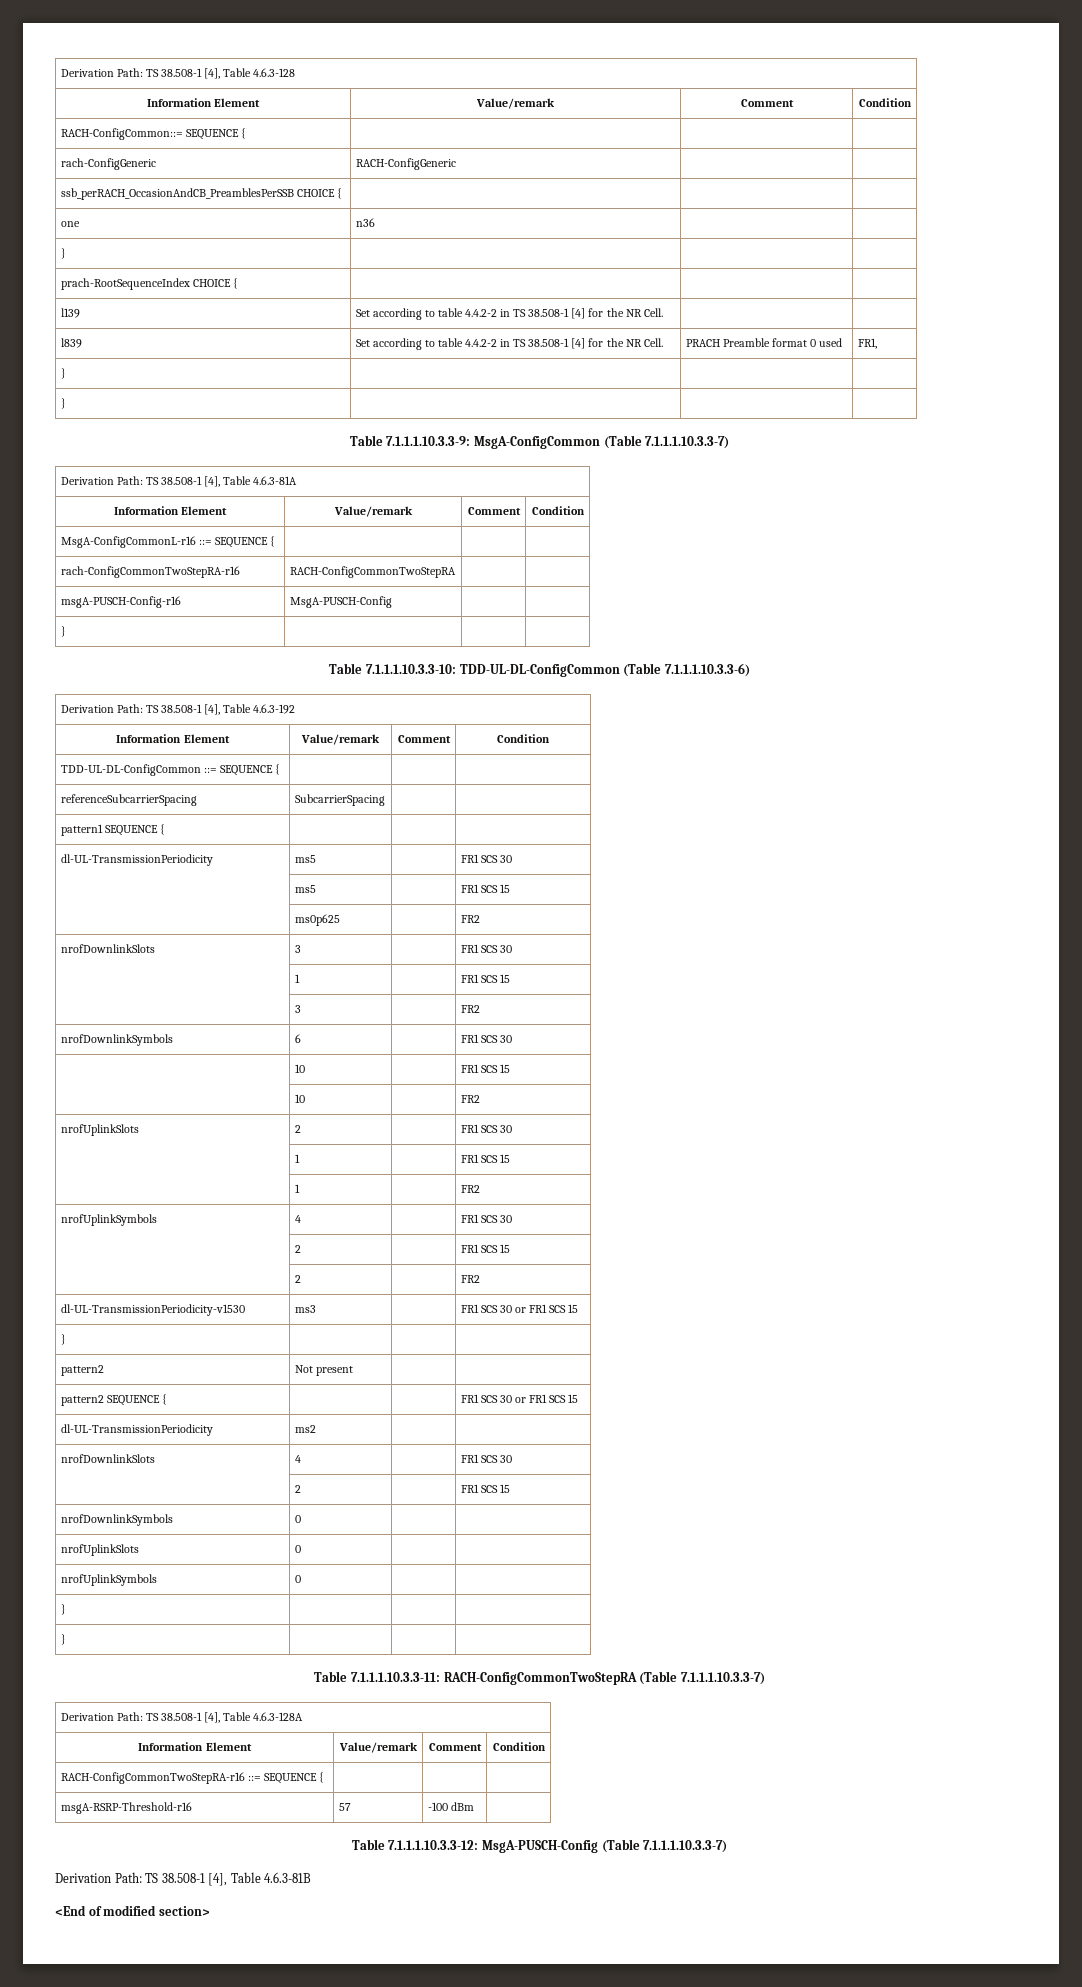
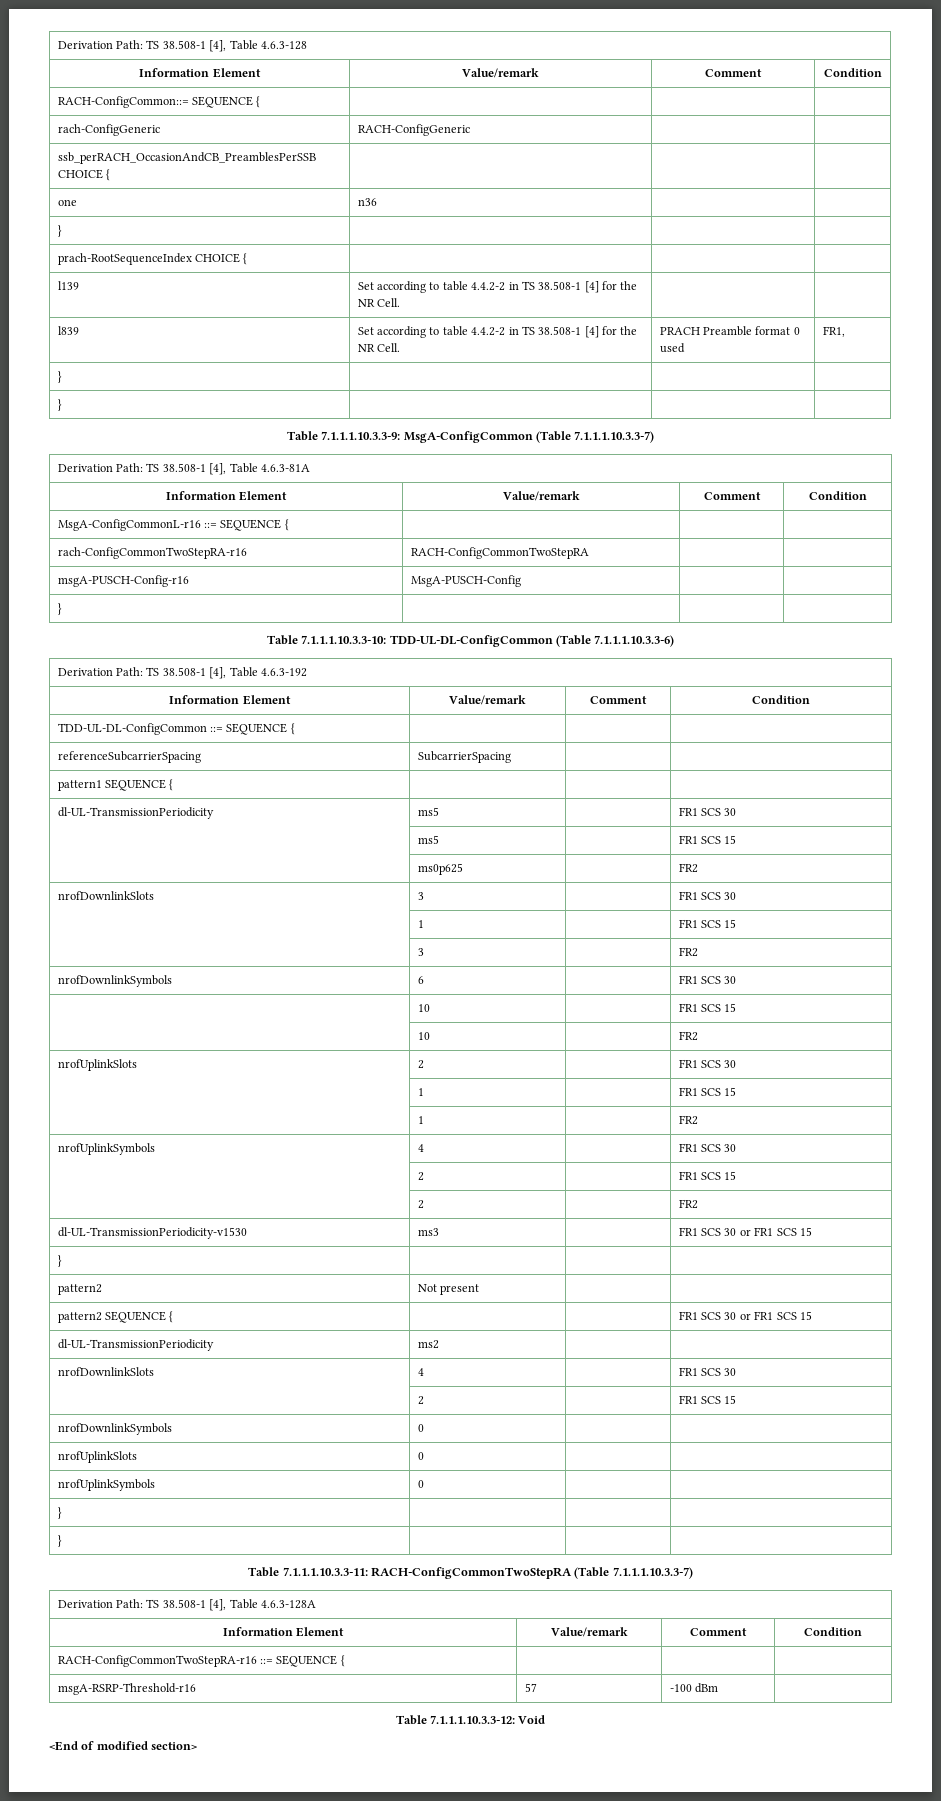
[482,1839,728,1853] [55,1872,312,1886] MsgA-PUSCH-Config (Table 7.1.1.1.10.3.3-7) // Derivation Path: TS 38.508-1 [4], Table 4.6.3-81B -> [518,1715,546,1724] Void

